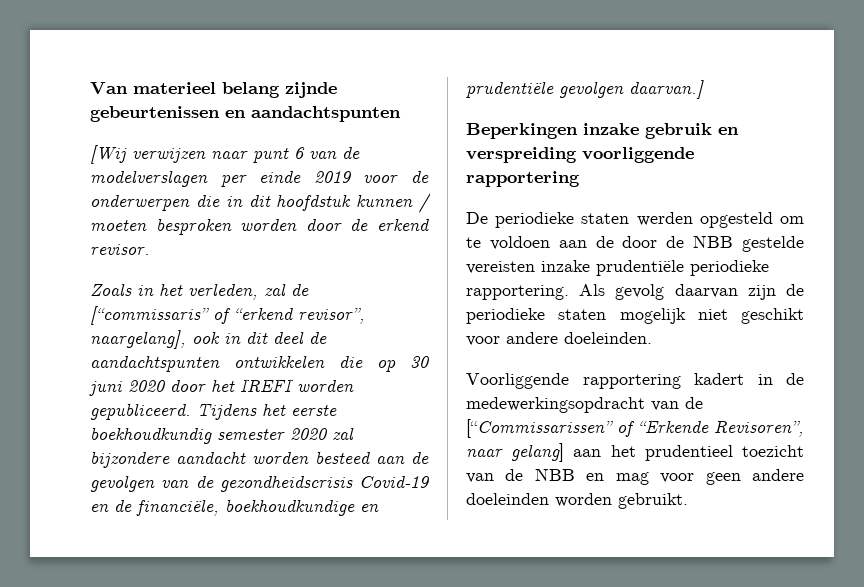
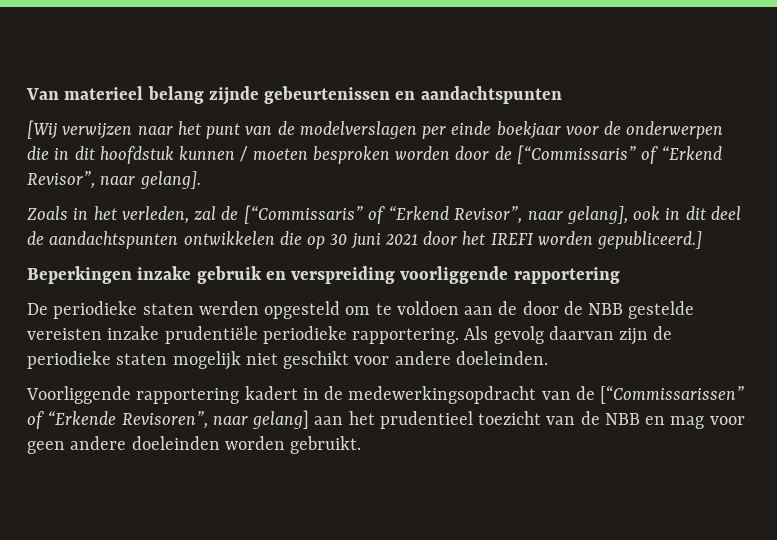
[253,147,305,163] punt 6 -> [177,121,241,139] het punt
[313,171,351,183] 2019 -> [496,121,561,139] boekjaar
[377,218,430,231] [90,244,150,255] erkend revisor. -> [516,145,723,164] [27,171,201,189] [“Commissaris” of “Erkend Revisor”, naar gelang].
[90,306,365,325] [90,330,186,349] [“commissaris” of “erkend revisor”, naargelang], -> [243,205,628,224] [“Commissaris” of “Erkend Revisor”, naar gelang],
[128,380,165,392] 2020 -> [384,234,418,245] 2021
[90,403,337,420] [90,427,354,444] [90,451,429,468] [90,475,429,492] [90,499,379,516] [466,80,704,99] gepubliceerd. Tijdens het eerste boekhoudkundig semester 2020 zal bijzondere aandacht worden besteed aan de gevolgen van de gezondheidscrisis Covid-19 en de financiële, boekhoudkundige en prudentiële gevolgen daarvan.] -> [597,231,703,249] gepubliceerd.]

